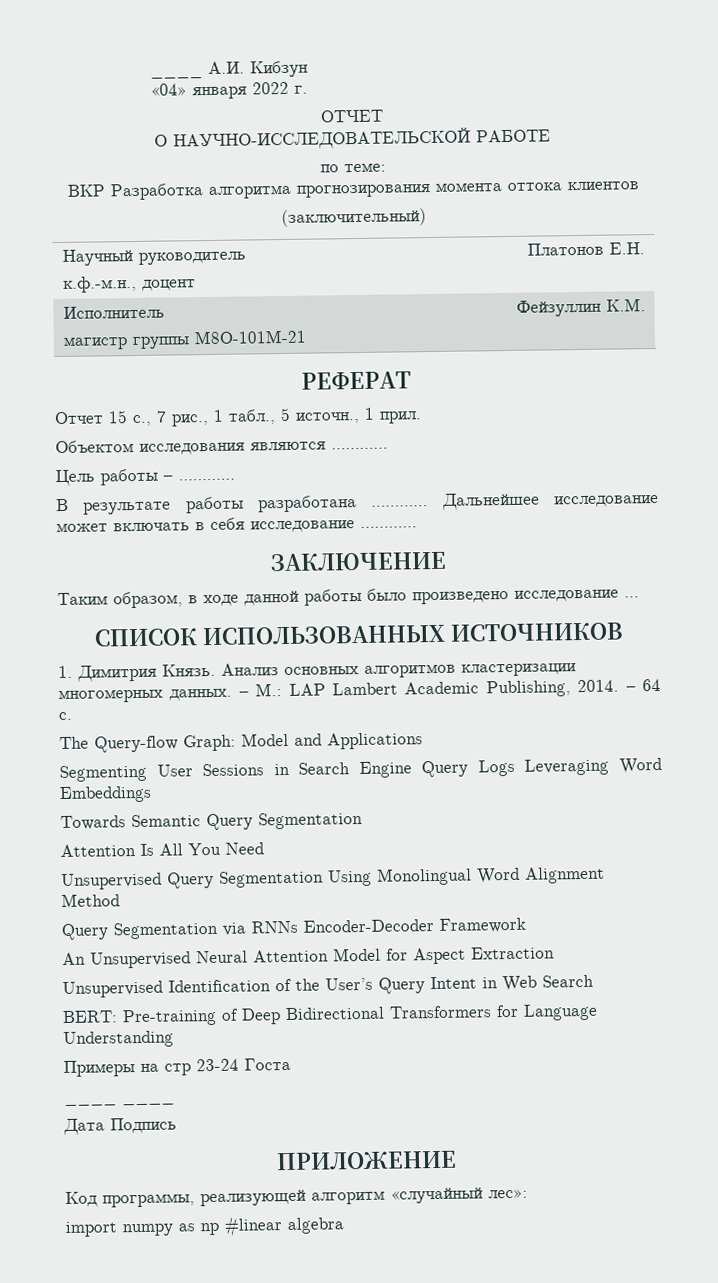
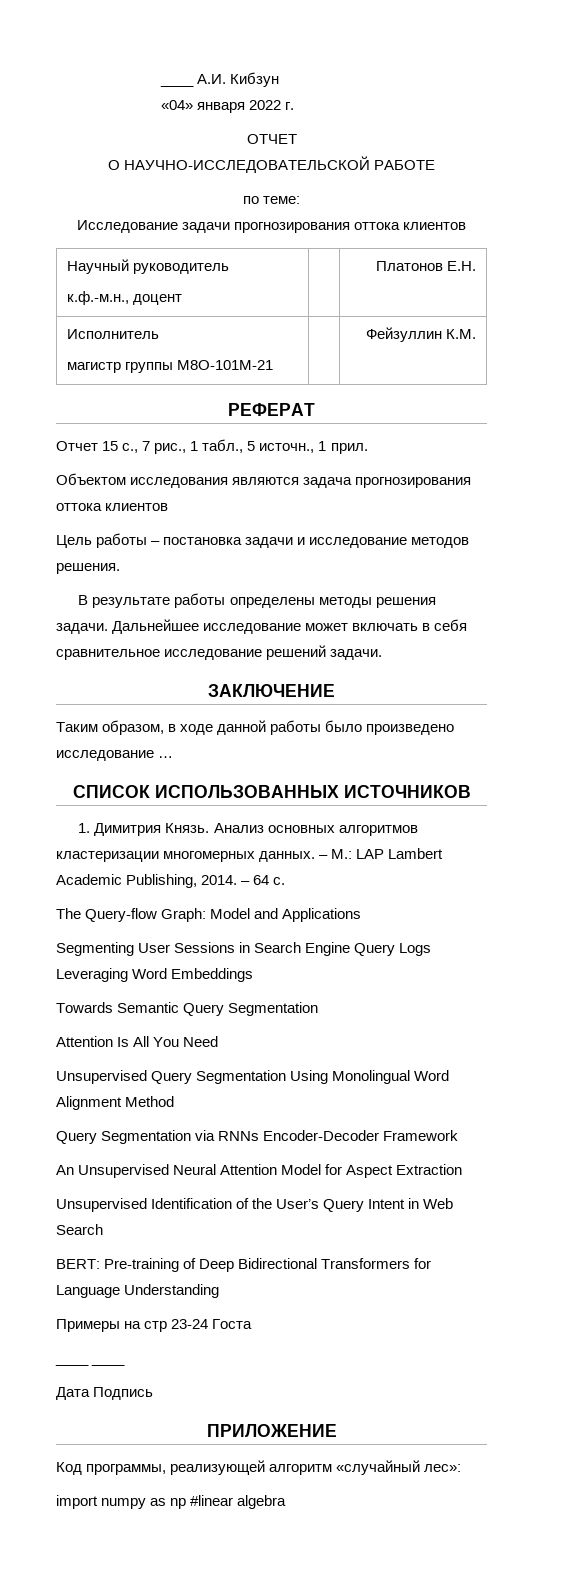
[66,181,639,201] [280,208,427,228] ВКР Разработка алгоритма прогнозирования момента оттока клиентов // (заключительный) -> [76,220,467,233] Исследование задачи прогнозирования оттока клиентов
[331,447,388,450] ………… -> [303,477,472,488] [56,503,169,511] задача прогнозирования оттока клиентов
[178,478,235,481] ………… -> [163,537,470,548] [56,563,120,574] постановка задачи и исследование методов решения.
[258,495,429,513] разработана ………… -> [229,597,436,608] [56,623,108,634] определены методы решения задачи.
[250,520,417,533] исследование ………… -> [56,645,383,660] сравнительное исследование решений задачи.

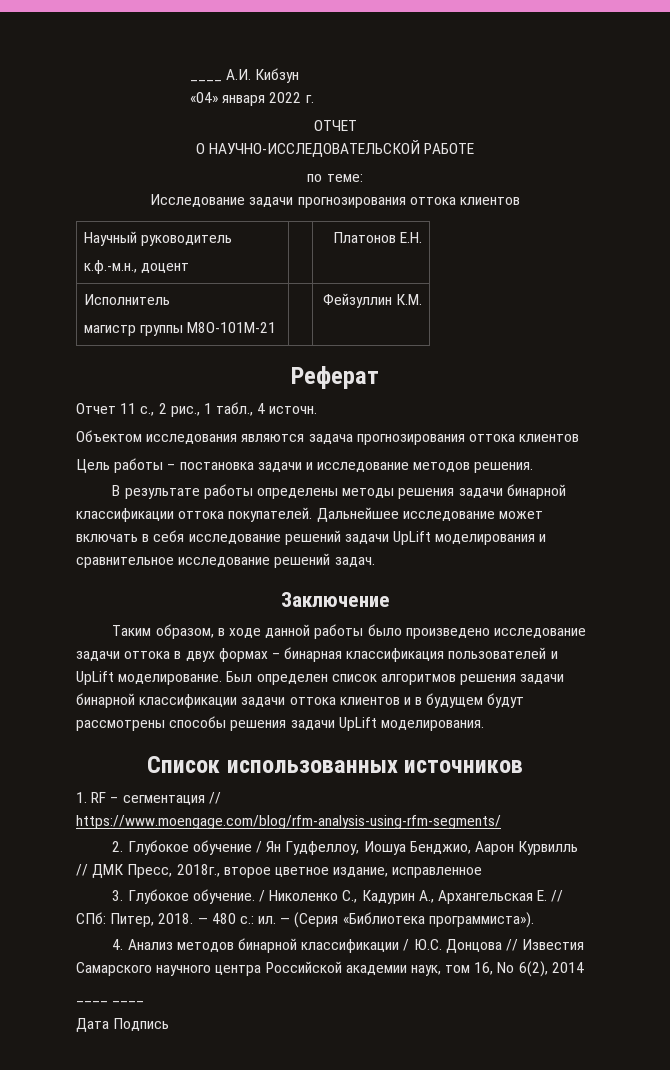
[228,403,315,416] РЕФЕРАТ -> [291,366,379,389] Реферат
[102,439,368,454] 15 с., 7 рис., 1 табл., 5 источн., 1 прил. -> [120,402,318,417] 11 с., 2 рис., 1 табл., 4 источн.
[56,623,108,634] задачи. -> [458,484,566,499] [76,507,313,522] задачи бинарной классификации оттока покупателей.
(468, 625) none -> [188,530,547,545] исследование решений задачи UpLift моделирования и
[330,649,383,660] [208,684,335,697] задачи. // ЗАКЛЮЧЕНИЕ -> [334,557,375,567] [280,592,390,607] задач. // Заключение
[158,756,174,758] [72,785,471,798] [78,823,418,836] [56,848,444,862] [56,874,286,888] [56,908,362,922] [56,942,432,956] [56,968,254,982] [56,1002,319,1016] [56,1036,219,1047] [56,1070,450,1084] [56,1096,175,1110] [56,1130,459,1144] [56,1164,463,1178] [56,1198,454,1212] [56,1224,103,1235] [56,1258,432,1272] [56,1284,220,1298] [56,1319,253,1332] [55,1363,126,1366] [56,1387,154,1400] [206,1424,337,1437] [56,1460,462,1475] [56,1495,287,1509] … // СПИСОК ИСПОЛЬЗОВАННЫХ ИСТОЧНИКОВ // 1. Димитрия Князь. Анализ основных алгоритмов кластеризации многомерных данных. – М.: LAP Lambert Academic Publishing, 2014. – 64 с. // The Query-flow Graph: Model and Applications // Segmenting User Sessions in Search Engine Query Logs Leveraging Word Embeddings // Towards Semantic Query Segmentation // Attention Is All You Need // Unsupervised Query Segmentation Using Monolingual Word Alignment Method // Query Segmentation via RNNs Encoder-Decoder Framework // An Unsupervised Neural Attention Model for Aspect Extraction // Unsupervised Identification of the User’s Query Intent in Web Search // BERT: Pre-training of Deep Bidirectional Transformers for Language Understanding // Примеры на стр 23-24 Госта // ____ ____ // Дата Подпись // ПРИЛОЖЕНИЕ // Код программы, реализующей алгоритм «случайный лес»: // import numpy as np #linear algebra -> [76,647,558,662] [76,671,565,685] [76,693,525,708] [76,716,484,731] [147,756,523,773] [76,792,221,805] [76,815,501,829] [112,840,579,855] [76,864,483,878] [112,889,564,904] [76,912,534,928] [112,938,585,953] [76,961,584,977] [76,1001,145,1003] [76,1018,170,1032] задачи оттока в двух формах – бинарная классификация пользователей и UpLift моделирование. Был определен список алгоритмов решения задачи бинарной классификации задачи оттока клиентов и в будущем будут рассмотрены способы решения задачи UpLift моделирования. // Список использованных источников // 1. RF – сегментация // https://www.moengage.com/blog/rfm-analysis-using-rfm-segments/ // 2. Глубокое обучение / Ян Гудфеллоу, Иошуа Бенджио, Аарон Курвилль // ДМК Пресс, 2018г., второе цветное издание, исправленное // 3. Глубокое обучение. / Николенко С., Кадурин А., Архангельская Е. // СПб: Питер, 2018. — 480 с.: ил. — (Серия «Библиотека программиста»). // 4. Анализ методов бинарной классификации / Ю.С. Донцова // Известия Самарского научного центра Российской академии наук, том 16, No 6(2), 2014 // ____ ____ // Дата Подпись

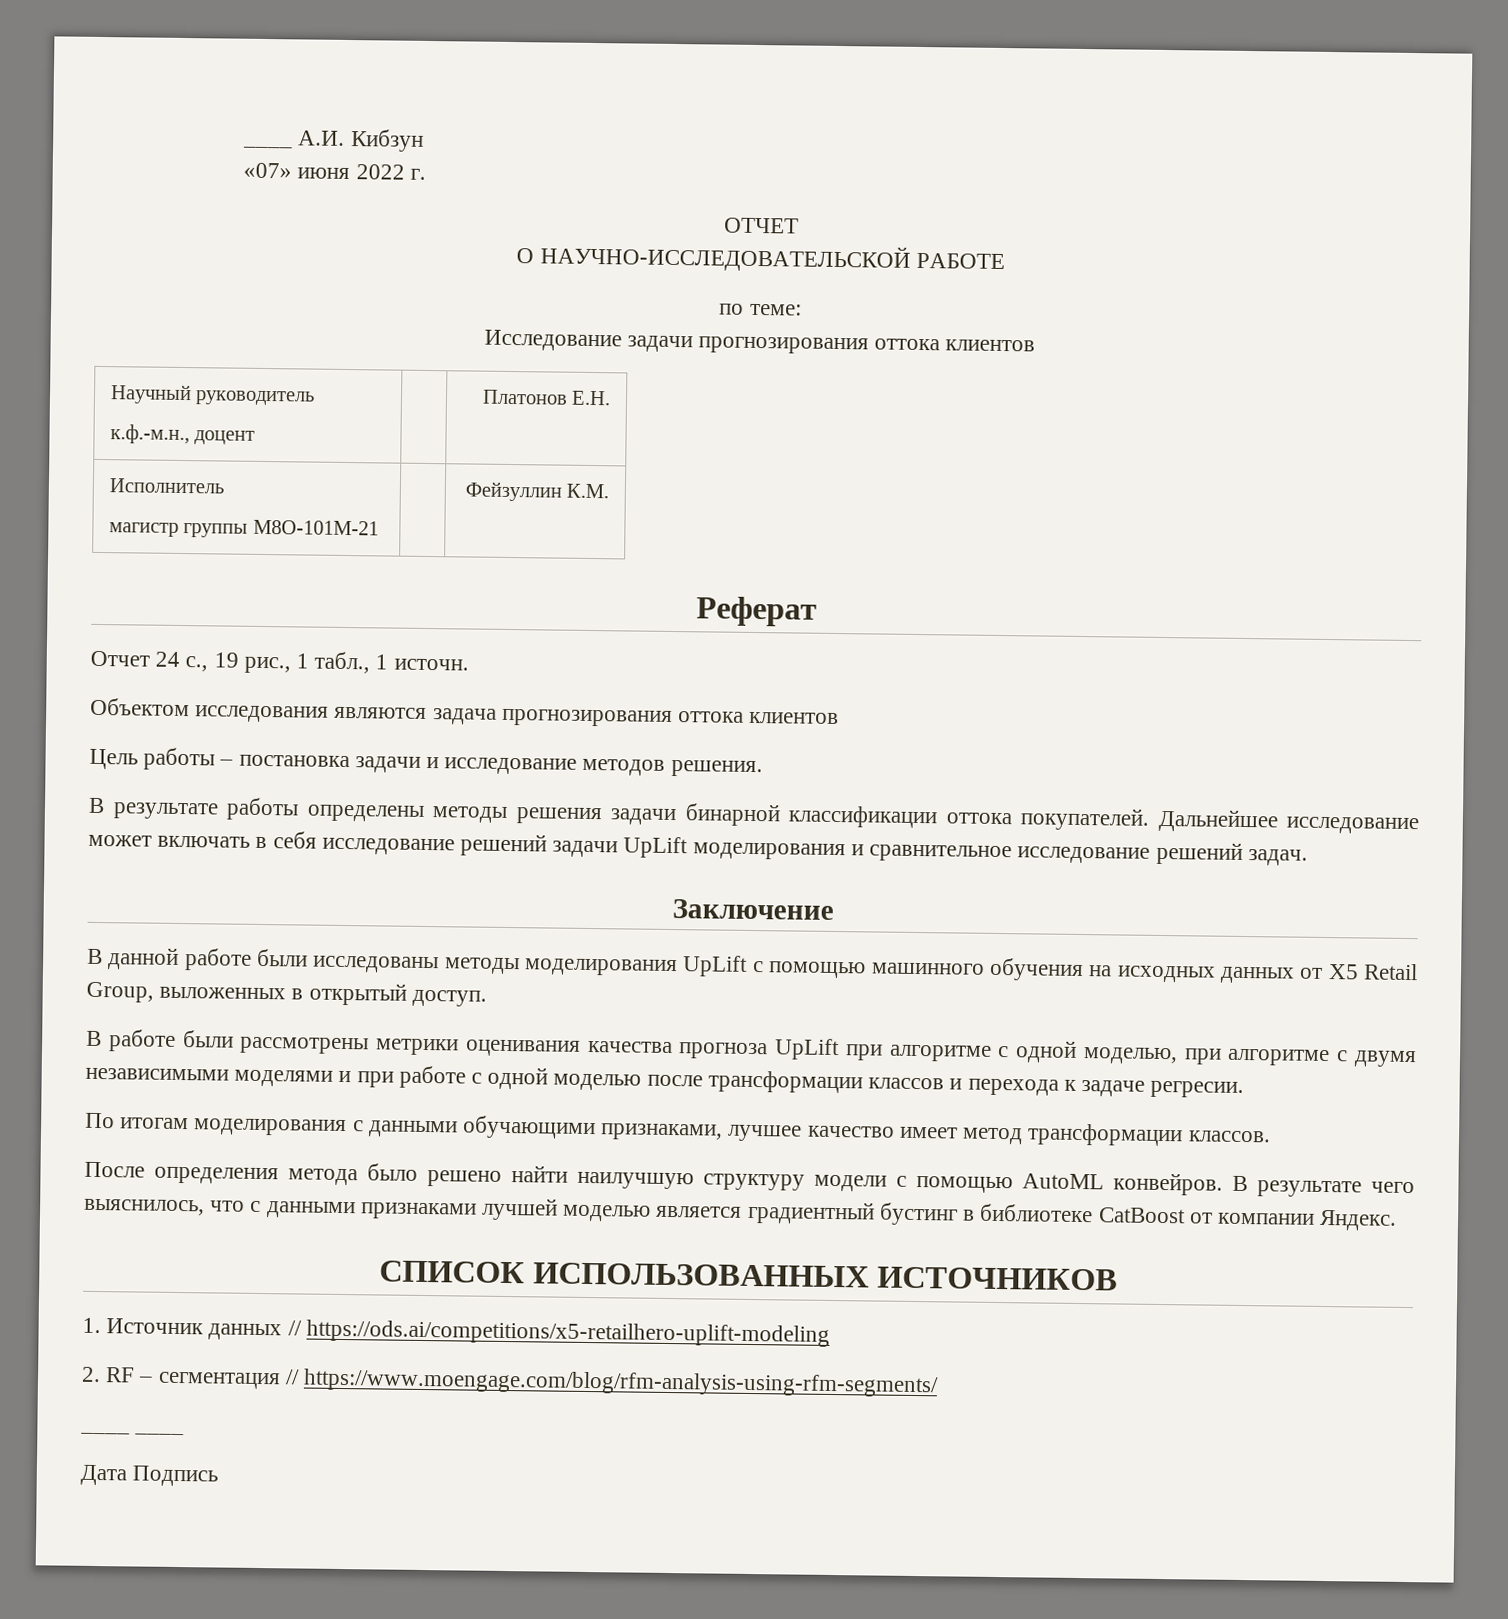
[189,92,266,106] «04» января -> [243,162,351,180] «07» июня
[120,403,167,416] 11 с., 2 -> [155,651,239,672] 24 с., 19
[257,403,266,414] 4 -> [375,654,389,670] 1
[112,624,586,639] [76,647,558,662] [76,671,565,685] [76,693,525,708] [76,716,484,731] [147,756,523,773] [76,792,87,803] Таким образом, в ходе данной работы было произведено исследование задачи оттока в двух формах – бинарная классификация пользователей и UpLift моделирование. Был определен список алгоритмов решения задачи бинарной классификации задачи оттока клиентов и в будущем будут рассмотрены способы решения задачи UpLift моделирования. // Список использованных источников // 1. -> [87,947,1418,984] [86,981,487,1007] [86,1029,1417,1068] [85,1065,1245,1099] [85,1112,1271,1147] [84,1161,1415,1198] [84,1197,1398,1231] [379,1260,1118,1291] [82,1317,830,1347] [81,1366,101,1383] В данной работе были исследованы методы моделирования UpLift с помощью машинного обучения на исходных данных от X5 Retail Group, выложенных в открытый доступ. // В работе были рассмотрены метрики оценивания качества прогноза UpLift при алгоритме с одной моделью, при алгоритме с двумя независимыми моделями и при работе с одной моделью после трансформации классов и перехода к задаче регресии. // По итогам моделирования с данными обучающими признаками, лучшее качество имеет метод трансформации классов. // После определения метода было решено найти наилучшую структуру модели с помощью AutoML конвейров. В результате чего выяснилось, что с данными признаками лучшей моделью является градиентный бустинг в библиотеке CatBoost от компании Яндекс. // СПИСОК ИСПОЛЬЗОВАННЫХ ИСТОЧНИКОВ // 1. Источник данных // https://ods.ai/competitions/x5-retailhero-uplift-modeling // 2.
[112,840,579,855] [76,864,483,878] [112,889,564,904] [76,912,534,928] [112,938,585,953] [76,961,584,977] // 2. Глубокое обучение / Ян Гудфеллоу, Иошуа Бенджио, Аарон Курвилль // ДМК Пресс, 2018г., второе цветное издание, исправленное // 3. Глубокое обучение. / Николенко С., Кадурин А., Архангельская Е. // СПб: Питер, 2018. — 480 с.: ил. — (Серия «Библиотека программиста»). // 4. Анализ методов бинарной классификации / Ю.С. Донцова // Известия Самарского научного центра Российской академии наук, том 16, No 6(2), 2014 -> (940, 1383) none

